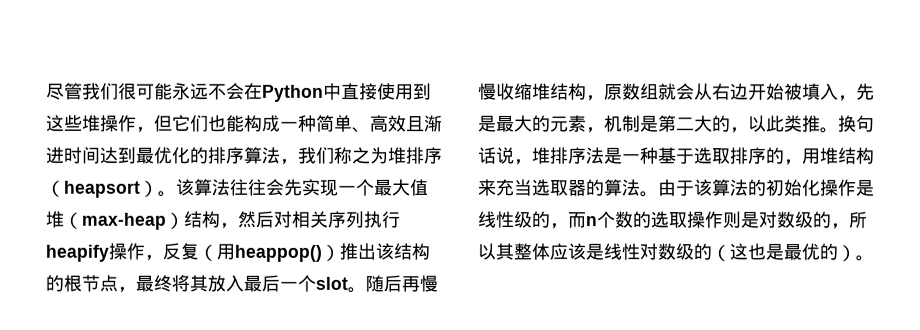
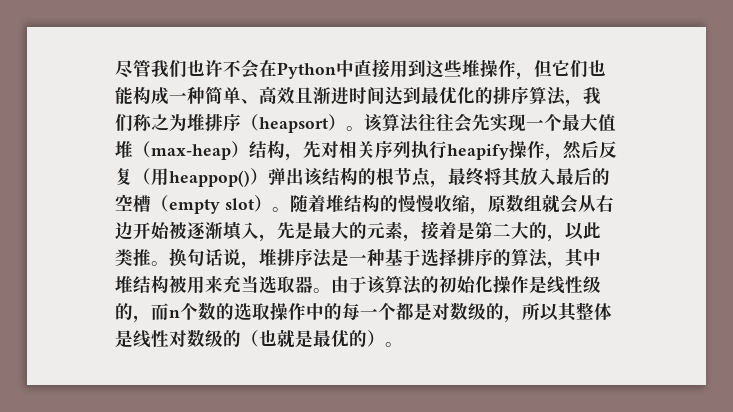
[118,82,209,100] 很可能永远 -> [187,60,223,77] 也许
[377,82,396,100] 使 -> (390, 68) none
[237,210,274,228] 然后 -> [303,141,321,158] 先
(163, 257) none -> [563,140,599,160] 然后
[339,242,358,260] 推 -> [268,168,286,185] 弹
[279,274,420,293] 一个slot。随后再 -> [592,168,610,185] [115,194,398,214] 的空槽（empty slot）。随着堆结构的
[532,83,587,101] 堆结构 -> (470, 203) none
(803, 92) none -> [187,222,223,240] 逐渐
[604,115,641,133] 机制 -> [421,221,457,240] 接着
[712,147,875,166] 取排序的，用堆结构 -> [439,248,601,269] [115,275,205,294] 择排序的算法，其中堆结构被用
[585,179,640,197] 的算法 -> (313, 284) none
[722,211,741,229] 则 -> [306,302,414,321] 中的每一个都
[549,243,586,261] 应该 -> (612, 312) none
[729,243,766,261] 这也 -> [259,329,295,347] 也就

